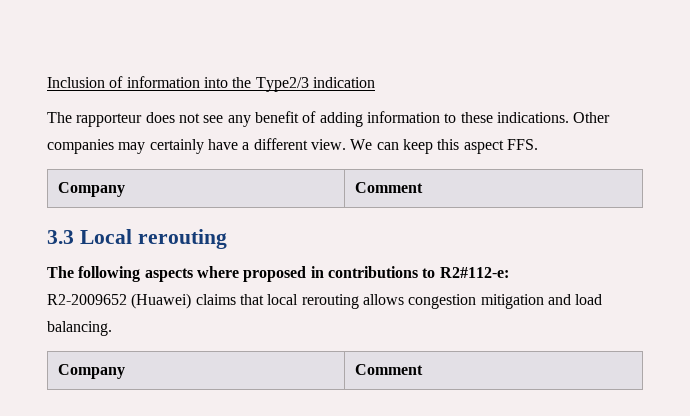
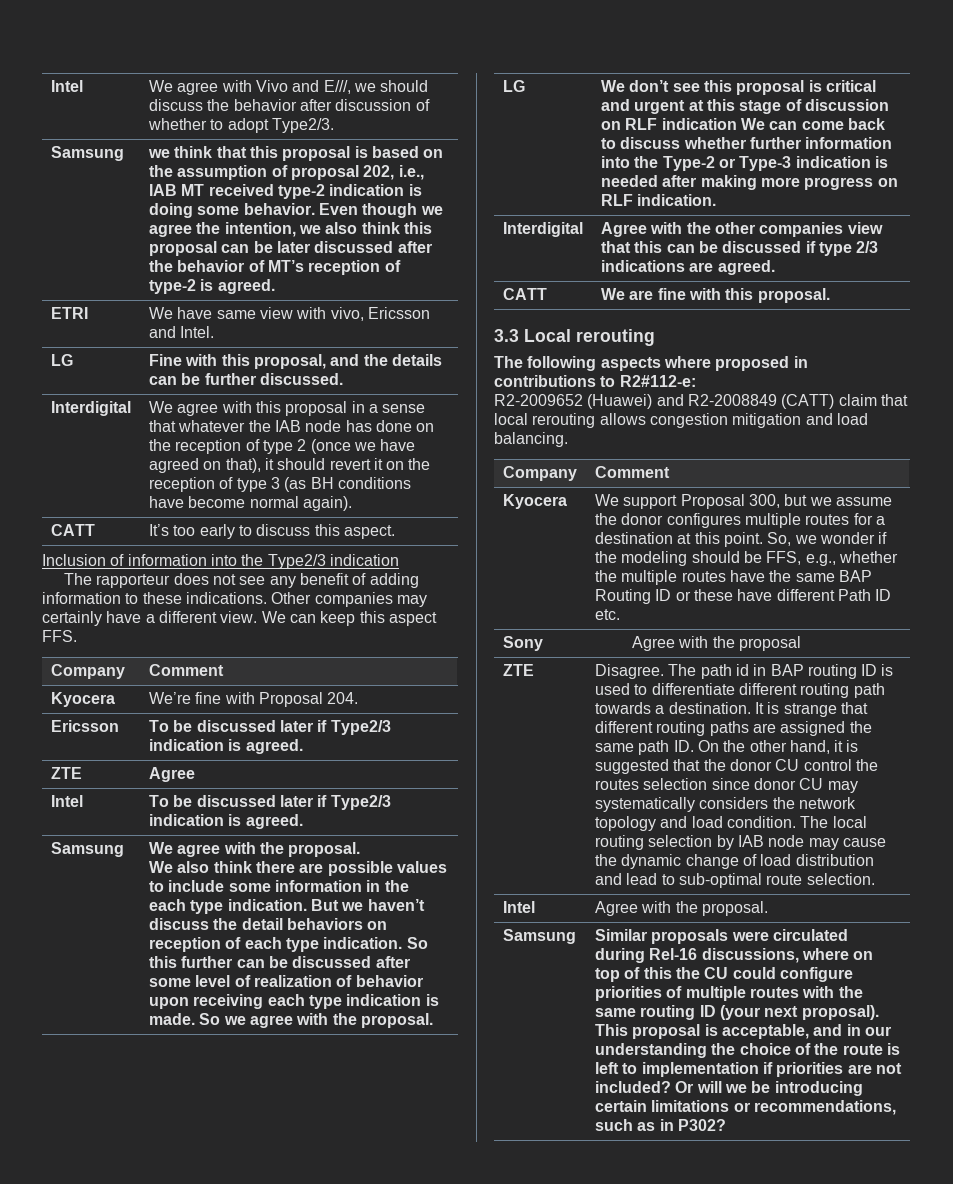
(47, 82) none -> [50,80,83,92] [148,80,429,95] [148,99,430,111] [147,118,334,133] [50,146,124,161] [147,146,444,161] [148,165,424,180] [148,184,422,199] [148,203,443,218] [148,222,432,237] [148,241,432,256] [148,260,401,275] [148,279,275,294] [50,307,88,319] [148,307,430,321] [148,326,215,338] [50,354,73,366] [148,354,442,369] [148,373,343,385] [50,401,131,416] [148,401,426,416] [148,420,435,432] [148,439,416,454] [148,458,431,473] [148,477,411,492] [148,496,352,511] [50,524,95,536] [148,524,395,539] Intel | We agree with Vivo and E///, we should discuss the behavior after discussion of whether to adopt Type2/3. // Samsung | we think that this proposal is based on the assumption of proposal 202, i.e., IAB MT received type-2 indication is doing some behavior. Even though we agree the intention, we also think this proposal can be later discussed after the behavior of MT’s reception of type-2 is agreed. // ETRI | We have same view with vivo, Ericsson and Intel. // LG | Fine with this proposal, and the details can be further discussed. // Interdigital | We agree with this proposal in a sense that whatever the IAB node has done on the reception of type 2 (once we have agreed on that), it should revert it on the reception of type 3 (as BH conditions have become normal again). // CATT | It’s too early to discuss this aspect. //
(424, 187) none -> [50,692,115,707] [148,692,359,707] [50,720,119,732] [148,720,391,735] [148,739,303,754] [50,767,82,779] [148,767,195,782] [50,795,83,807] [148,795,391,810] [148,814,303,829] [50,842,124,857] [148,842,361,857] [148,861,447,876] [148,880,409,892] [148,899,425,914] [148,918,388,930] [148,937,428,952] [148,956,410,968] [148,975,423,987] [148,994,439,1009] [148,1013,433,1028] [502,80,525,92] [600,80,876,95] [600,99,889,114] [600,118,885,130] [600,137,893,149] [600,156,888,171] [600,175,898,190] [600,194,717,206] [502,222,583,237] [600,222,883,237] [600,241,879,256] [600,260,775,275] [502,288,547,300] [600,288,830,303] // Kyocera | We’re fine with Proposal 204. // Ericsson | To be discussed later if Type2/3 indication is agreed. // ZTE | Agree // Intel | To be discussed later if Type2/3 indication is agreed. // Samsung | We agree with the proposal. // We also think there are possible values to include some information in the each type indication. But we haven’t discuss the detail behaviors on reception of each type indication. So this further can be discussed after some level of realization of behavior upon receiving each type indication is made. So we agree with the proposal. // LG | We don’t see this proposal is critical and urgent at this stage of discussion on RLF indication We can come back to discuss whether further information into the Type-2 or Type-3 indication is needed after making more progress on RLF indication. // Interdigital | Agree with the other companies view that this can be discussed if type 2/3 indications are agreed. // CATT | We are fine with this proposal.
[195,294,236,305] claims -> [656,394,877,409] and R2-2008849 (CATT) claim
(424, 369) none -> [502,494,567,509] [594,494,892,509] [594,513,885,528] [594,532,888,547] [594,551,898,566] [594,570,872,585] [594,589,892,604] [594,609,620,620] [502,636,543,651] [632,636,802,651] [502,664,534,676] [594,664,894,679] [594,683,885,698] [594,702,868,717] [594,721,872,736] [594,740,859,755] [594,759,878,774] [594,778,858,793] [594,797,856,812] [594,816,867,831] [594,835,886,850] [594,854,874,869] [594,873,875,888] [502,901,535,913] [594,901,768,916] [502,929,576,944] [594,929,848,944] [594,948,874,963] [594,967,853,982] [594,986,863,1001] [594,1005,879,1020] [594,1024,891,1039] [594,1043,900,1058] [594,1062,902,1077] [594,1081,863,1096] [594,1100,896,1115] [594,1119,726,1131] // Kyocera | We support Proposal 300, but we assume the donor configures multiple routes for a destination at this point. So, we wonder if the modeling should be FFS, e.g., whether the multiple routes have the same BAP Routing ID or these have different Path ID etc. // Sony | Agree with the proposal // ZTE | Disagree. The path id in BAP routing ID is used to differentiate different routing path towards a destination. It is strange that different routing paths are assigned the same path ID. On the other hand, it is suggested that the donor CU control the routes selection since donor CU may systematically considers the network topology and load condition. The local routing selection by IAB node may cause the dynamic change of load distribution and lead to sub-optimal route selection. // Intel | Agree with the proposal. // Samsung | Similar proposals were circulated during Rel-16 discussions, where on top of this the CU could configure priorities of multiple routes with the same routing ID (your next proposal). This proposal is acceptable, and in our understanding the choice of the route is left to implementation if priorities are not included? Or will we be introducing certain limitations or recommendations, such as in P302?

